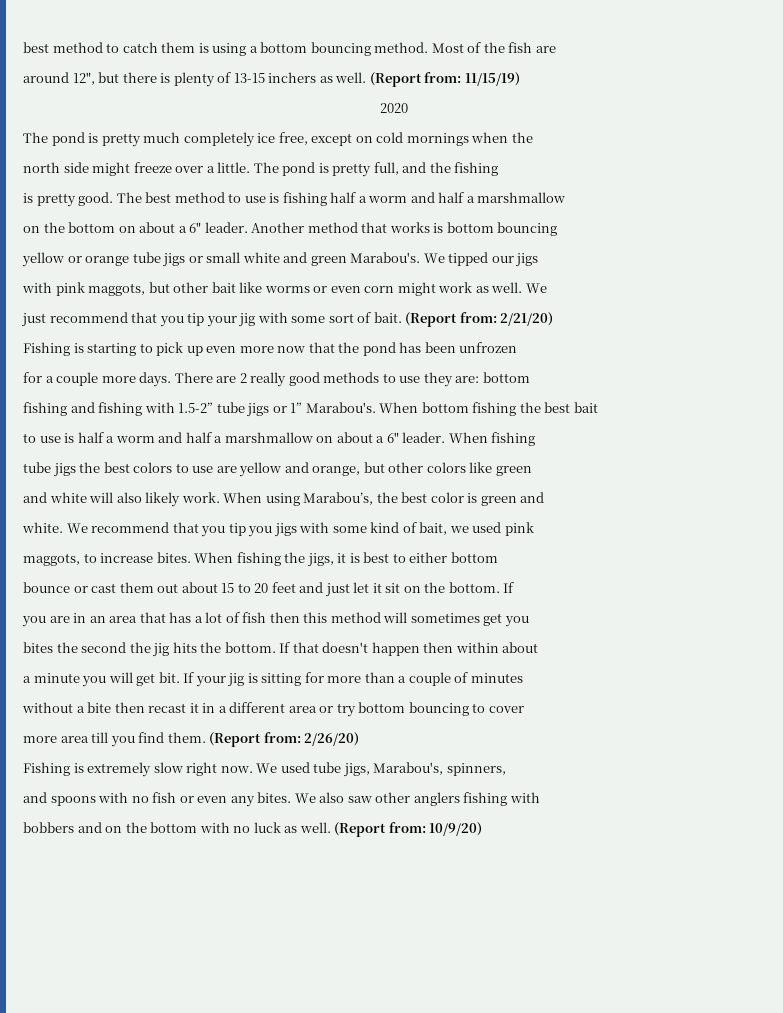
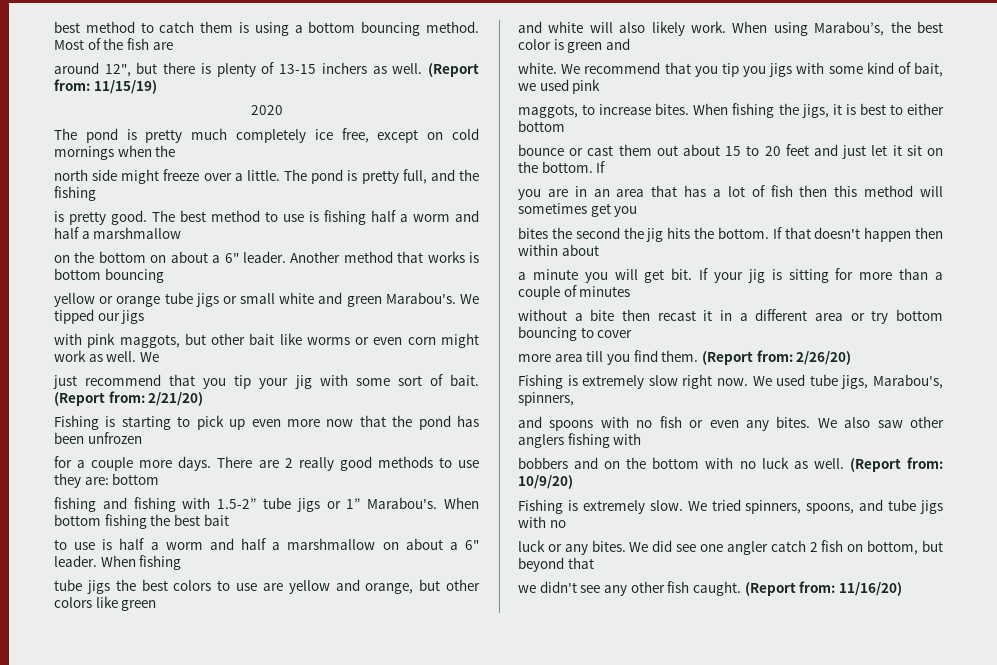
(483, 829) none -> [518,499,943,514] [518,516,566,528] [518,540,943,555] [518,557,594,572] [518,581,902,596] // Fishing is extremely slow. We tried spinners, spoons, and tube jigs with no // luck or any bites. We did see one angler catch 2 fish on bottom, but beyond that // we didn't see any other fish caught. (Report from: 11/16/20)

